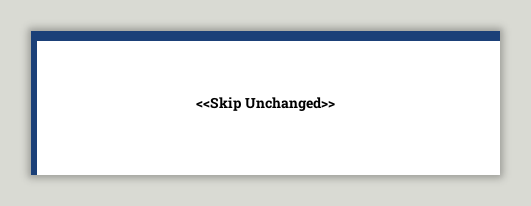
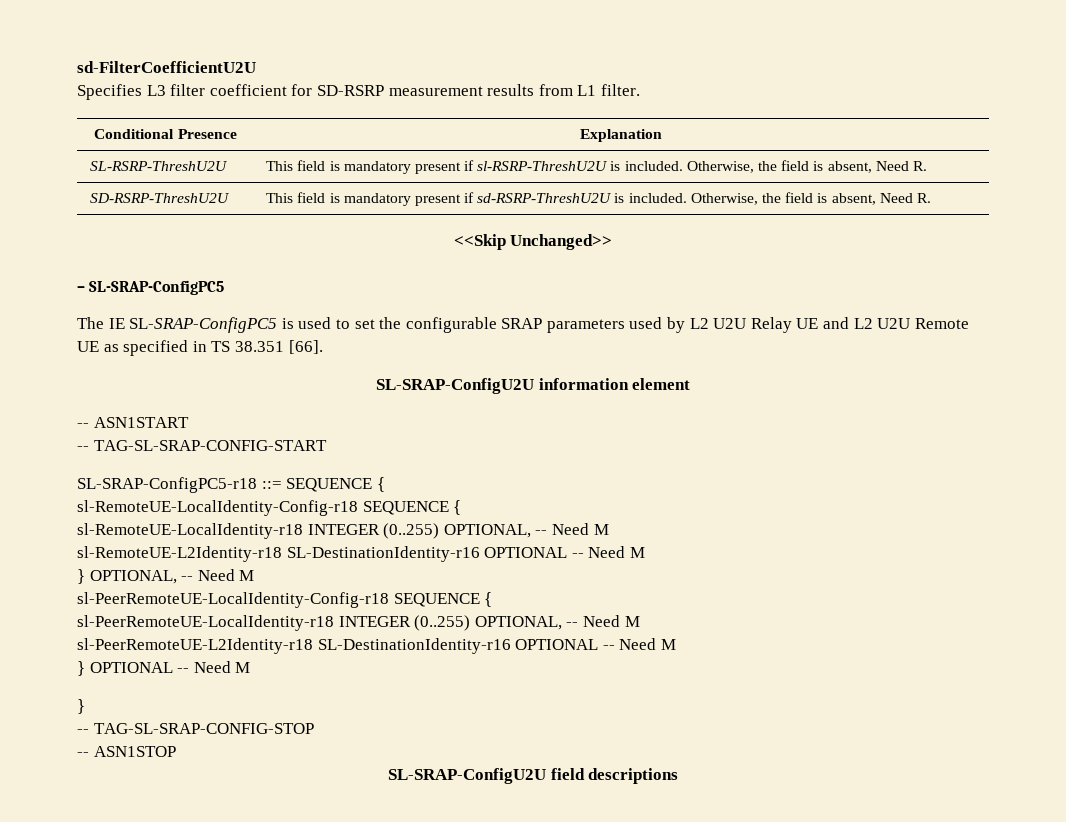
[196,97,335,111] <<Skip Unchanged>> -> [77,61,256,73] [77,84,640,100] [94,129,237,139] [580,129,662,142] [90,161,229,171] [266,160,927,174] [90,193,231,203] [266,192,931,206] [453,234,613,250] [77,280,225,295] [77,317,969,333] [77,340,323,356] [375,378,691,394] [77,417,189,428] [77,440,327,451] [77,477,385,493] [77,500,462,516] [77,523,609,539] [77,546,645,562] [77,569,255,584] [77,592,493,608] [77,615,640,631] [77,638,676,654] [77,661,251,676] [77,699,85,714] [77,723,314,734] [77,746,176,757] [387,768,679,784] sd-FilterCoefficientU2U // Specifies L3 filter coefficient for SD-RSRP measurement results from L1 filter. // Conditional Presence | Explanation // SL-RSRP-ThreshU2U | This field is mandatory present if sl-RSRP-ThreshU2U is included. Otherwise, the field is absent, Need R. // SD-RSRP-ThreshU2U | This field is mandatory present if sd-RSRP-ThreshU2U is included. Otherwise, the field is absent, Need R. // <<Skip Unchanged>> // – SL-SRAP-ConfigPC5 // The IE SL-SRAP-ConfigPC5 is used to set the configurable SRAP parameters used by L2 U2U Relay UE and L2 U2U Remote UE as specified in TS 38.351 [66]. // SL-SRAP-ConfigU2U information element // -- ASN1START // -- TAG-SL-SRAP-CONFIG-START // SL-SRAP-ConfigPC5-r18 ::= SEQUENCE { // sl-RemoteUE-LocalIdentity-Config-r18 SEQUENCE { // sl-RemoteUE-LocalIdentity-r18 INTEGER (0..255) OPTIONAL, -- Need M // sl-RemoteUE-L2Identity-r18 SL-DestinationIdentity-r16 OPTIONAL -- Need M // } OPTIONAL, -- Need M // sl-PeerRemoteUE-LocalIdentity-Config-r18 SEQUENCE { // sl-PeerRemoteUE-LocalIdentity-r18 INTEGER (0..255) OPTIONAL, -- Need M // sl-PeerRemoteUE-L2Identity-r18 SL-DestinationIdentity-r16 OPTIONAL -- Need M // } OPTIONAL -- Need M // } // -- TAG-SL-SRAP-CONFIG-STOP // -- ASN1STOP // SL-SRAP-ConfigU2U field descriptions

